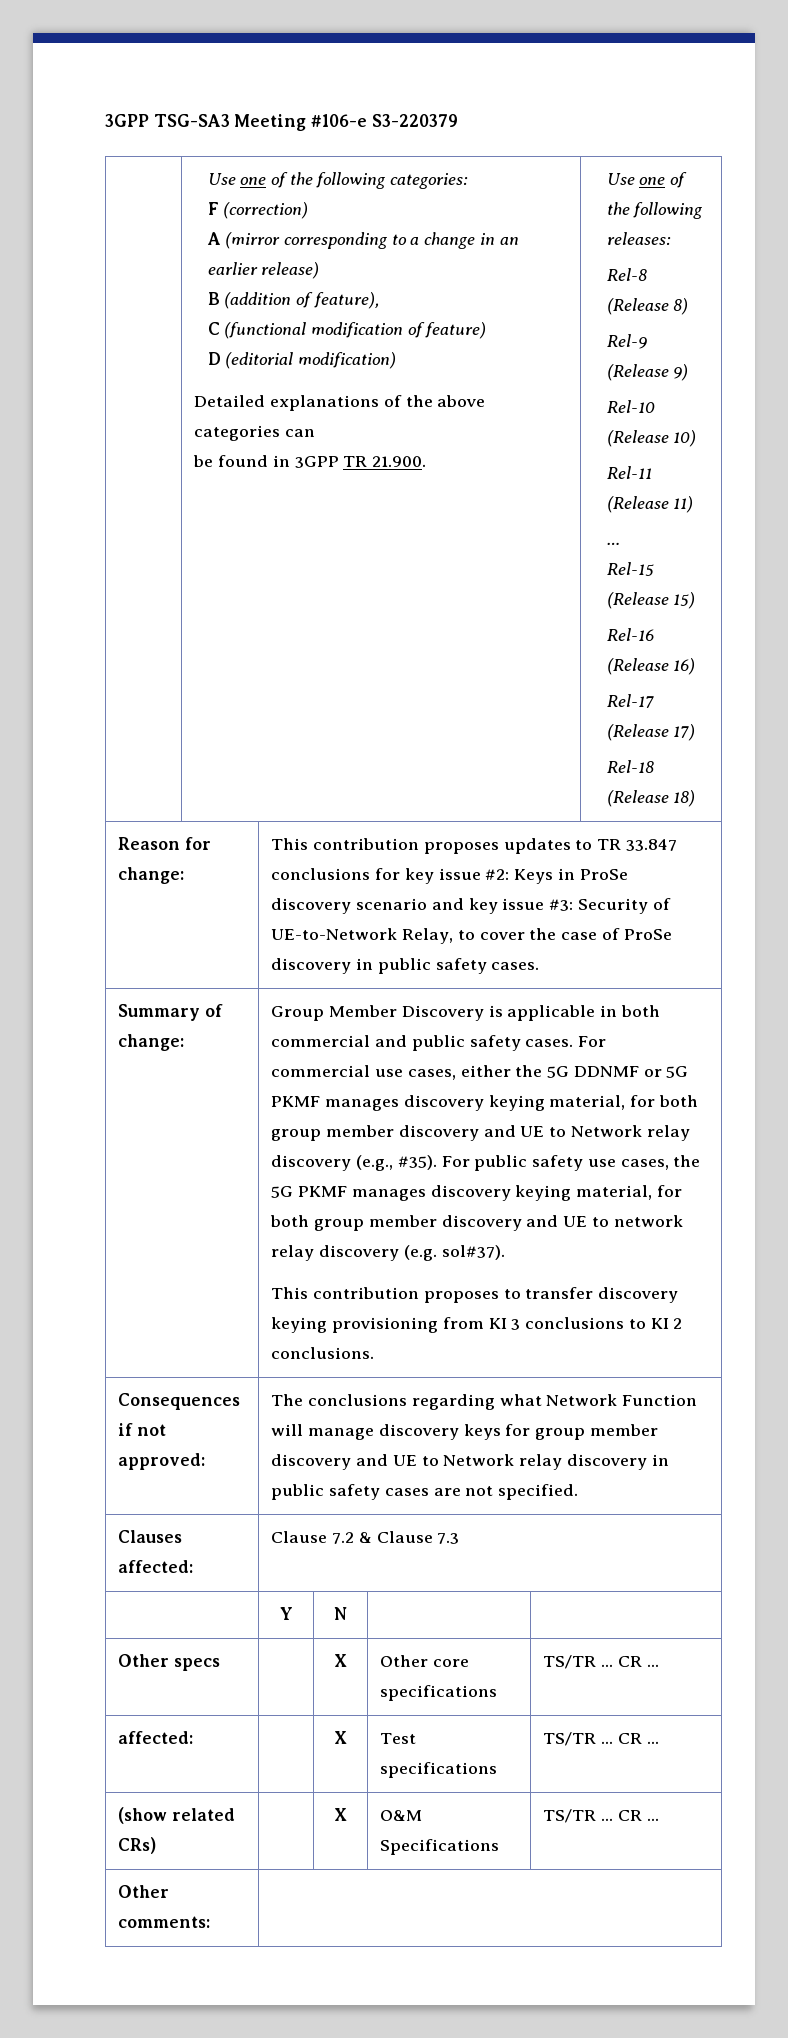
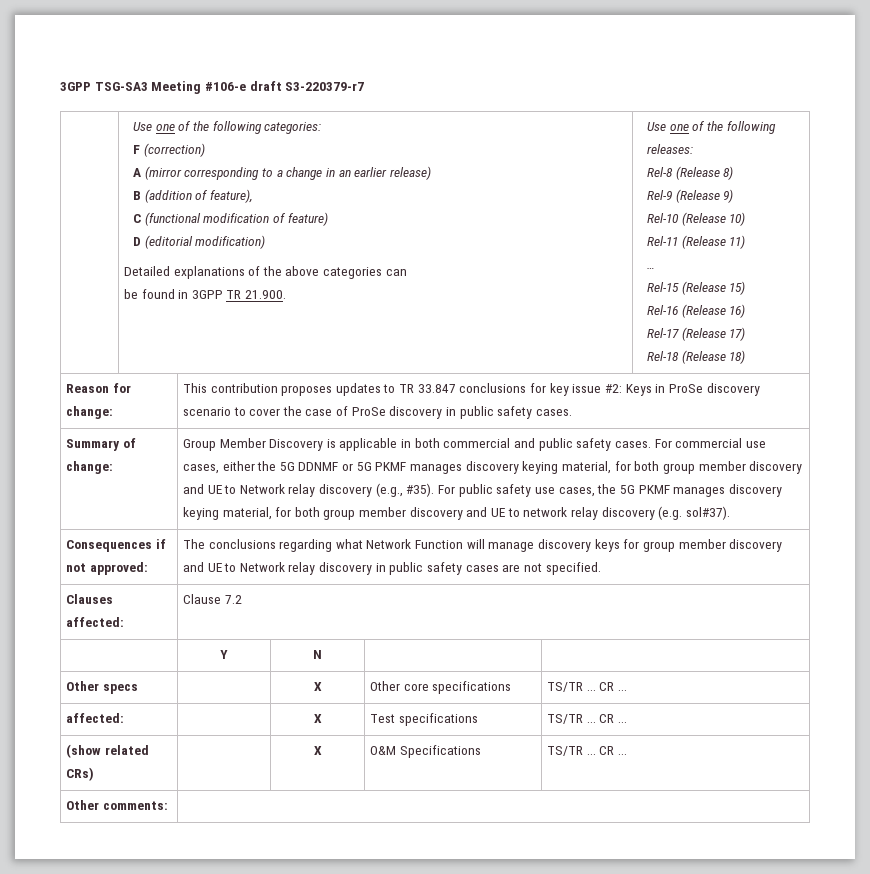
[371,114,458,127] S3-220379 -> [249,81,365,91] draft S3-220379-r7
[431,898,671,914] [271,928,454,944] and key issue #3: Security of UE-to-Network Relay, -> (231, 411) none
[271,1287,679,1303] [271,1317,683,1333] [271,1347,375,1359] // This contribution proposes to transfer discovery keying provisioning from KI 3 conclusions to KI 2 conclusions. -> (730, 513) none
[358,1531,460,1544] & Clause 7.3 -> (242, 599) none

